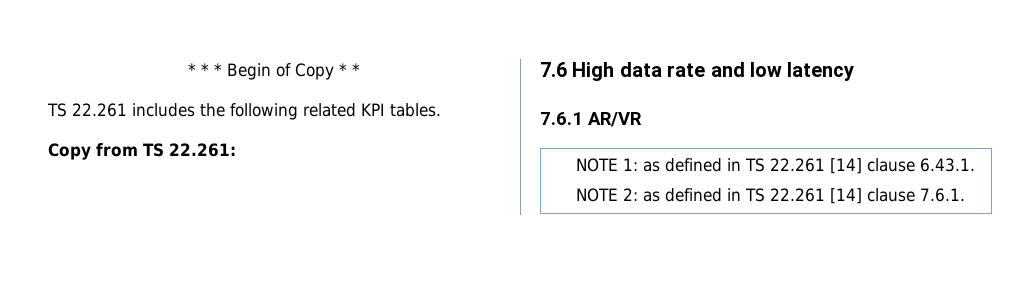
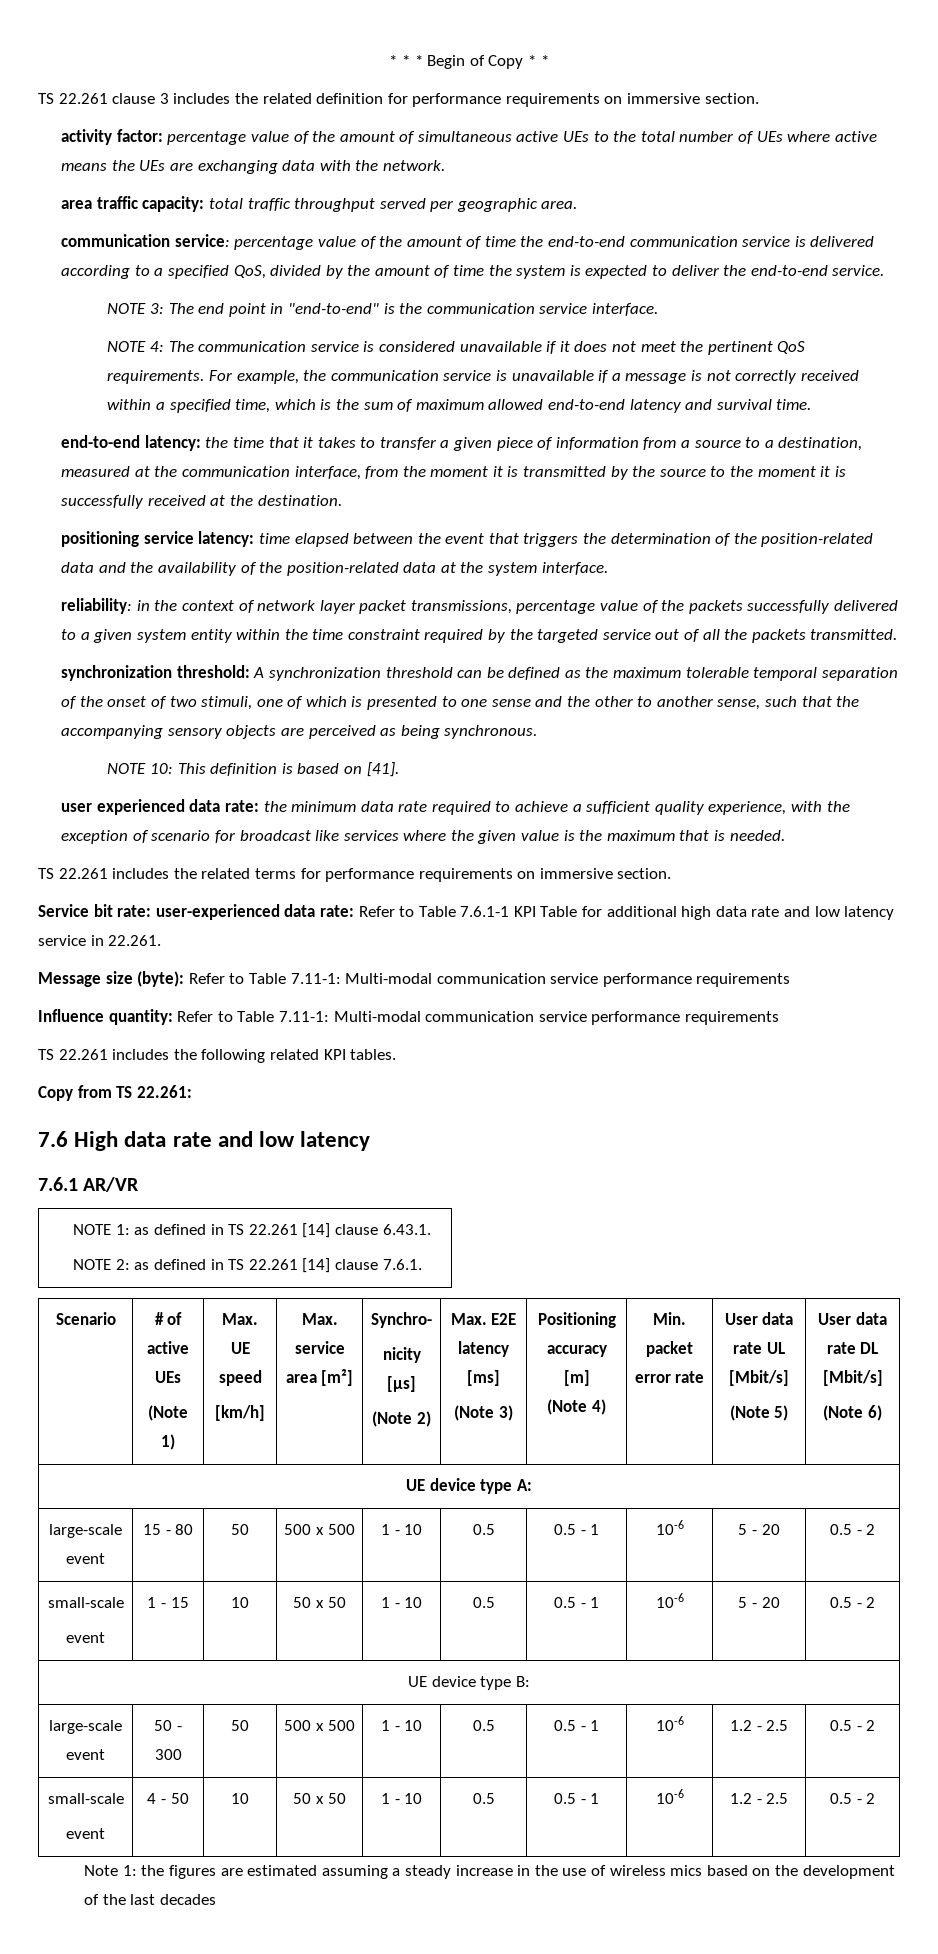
(360, 69) none -> [38,93,759,107] [61,129,877,145] [61,160,445,174] [61,196,578,212] [61,234,875,250] [61,265,885,279] [107,303,658,317] [107,341,806,355] [107,370,859,384] [107,399,812,413] [61,435,863,451] [61,466,846,480] [61,495,342,509] [61,531,874,547] [61,562,608,576] [61,598,898,614] [61,629,898,643] [61,665,898,681] [61,696,860,710] [61,725,538,739] [107,762,399,777] [61,799,850,815] [61,830,785,844] [38,868,672,882] [38,904,895,920] [38,935,162,946] [38,971,791,987] [38,1009,779,1025] // TS 22.261 clause 3 includes the related definition for performance requirements on immersive section. // activity factor: percentage value of the amount of simultaneous active UEs to the total number of UEs where active means the UEs are exchanging data with the network. // area traffic capacity: total traffic throughput served per geographic area. // communication service: percentage value of the amount of time the end-to-end communication service is delivered according to a specified QoS, divided by the amount of time the system is expected to deliver the end-to-end service. // NOTE 3: The end point in "end-to-end" is the communication service interface. // NOTE 4: The communication service is considered unavailable if it does not meet the pertinent QoS requirements. For example, the communication service is unavailable if a message is not correctly received within a specified time, which is the sum of maximum allowed end-to-end latency and survival time. // end-to-end latency: the time that it takes to transfer a given piece of information from a source to a destination, measured at the communication interface, from the moment it is transmitted by the source to the moment it is successfully received at the destination. // positioning service latency: time elapsed between the event that triggers the determination of the position-related data and the availability of the position-related data at the system interface. // reliability: in the context of network layer packet transmissions, percentage value of the packets successfully delivered to a given system entity within the time constraint required by the targeted service out of all the packets transmitted. // synchronization threshold: A synchronization threshold can be defined as the maximum tolerable temporal separation of the onset of two stimuli, one of which is presented to one sense and the other to another sense, such that the accompanying sensory objects are perceived as being synchronous. // NOTE 10: This definition is based on [41]. // user experienced data rate: the minimum data rate required to achieve a sufficient quality experience, with the exception of scenario for broadcast like services where the given value is the maximum that is needed. // TS 22.261 includes the related terms for performance requirements on immersive section. // Service bit rate: user-experienced data rate: Refer to Table 7.6.1-1 KPI Table for additional high data rate and low latency service in 22.261. // Message size (byte): Refer to Table 7.11-1: Multi-modal communication service performance requirements // Influence quantity: Refer to Table 7.11-1: Multi-modal communication service performance requirements
(966, 195) none -> [55,1312,116,1325] [154,1312,183,1325] [147,1341,189,1354] [155,1371,181,1383] [148,1405,188,1421] [161,1434,175,1450] [222,1313,258,1325] [230,1342,250,1354] [218,1370,262,1386] [215,1405,265,1421] [301,1313,338,1325] [294,1341,345,1354] [285,1369,354,1386] [371,1312,432,1328] [382,1347,421,1363] [387,1376,416,1392] [372,1411,431,1427] [450,1313,517,1325] [458,1341,510,1357] [467,1370,501,1386] [454,1405,513,1421] [537,1312,616,1328] [546,1345,607,1357] [563,1370,590,1386] [547,1399,606,1415] [653,1312,686,1325] [646,1341,693,1357] [634,1371,705,1383] [724,1312,794,1325] [733,1342,785,1354] [729,1370,789,1386] [729,1405,789,1421] [818,1312,887,1325] [826,1342,879,1354] [822,1370,883,1386] [823,1405,882,1421] [406,1478,532,1494] [49,1524,122,1538] [66,1553,105,1564] [142,1524,194,1535] [231,1524,249,1535] [284,1524,355,1535] [380,1524,423,1535] [472,1524,495,1535] [553,1524,600,1535] [655,1520,684,1535] [738,1524,780,1535] [829,1524,876,1535] [47,1597,124,1608] [66,1632,105,1643] [147,1597,189,1608] [231,1597,249,1608] [293,1597,346,1608] [380,1597,423,1608] [472,1597,495,1608] [553,1597,600,1608] [655,1593,684,1608] [738,1597,780,1608] [829,1597,876,1608] [408,1676,530,1690] [49,1720,122,1734] [66,1749,105,1760] [154,1720,182,1731] [154,1749,182,1760] [231,1720,249,1731] [284,1720,355,1731] [380,1720,423,1731] [472,1720,495,1731] [553,1720,600,1731] [655,1716,684,1731] [729,1720,789,1731] [829,1720,876,1731] [47,1793,124,1804] [66,1828,105,1839] [147,1793,189,1804] [231,1793,249,1804] [293,1793,346,1804] [380,1793,423,1804] [472,1793,495,1804] [553,1793,600,1804] [655,1789,684,1804] [729,1793,789,1804] [829,1793,876,1804] [84,1865,895,1879] [84,1894,217,1905] // Scenario | # of active UEs // (Note 1) | Max. UE speed // [km/h] | Max. service area [m²] | Synchro- // nicity [µs] // (Note 2) | Max. E2E latency [ms] // (Note 3) | Positioning accuracy [m] // (Note 4) | Min. packet error rate | User data rate UL [Mbit/s] // (Note 5) | User data rate DL [Mbit/s] // (Note 6) // UE device type A: // large-scale event | 15 - 80 | 50 | 500 x 500 | 1 - 10 | 0.5 | 0.5 - 1 | 10-6 | 5 - 20 | 0.5 - 2 // small-scale // event | 1 - 15 | 10 | 50 x 50 | 1 - 10 | 0.5 | 0.5 - 1 | 10-6 | 5 - 20 | 0.5 - 2 // UE device type B: // large-scale event | 50 - 300 | 50 | 500 x 500 | 1 - 10 | 0.5 | 0.5 - 1 | 10-6 | 1.2 - 2.5 | 0.5 - 2 // small-scale // event | 4 - 50 | 10 | 50 x 50 | 1 - 10 | 0.5 | 0.5 - 1 | 10-6 | 1.2 - 2.5 | 0.5 - 2 // Note 1: the figures are estimated assuming a steady increase in the use of wireless mics based on the development of the last decades

